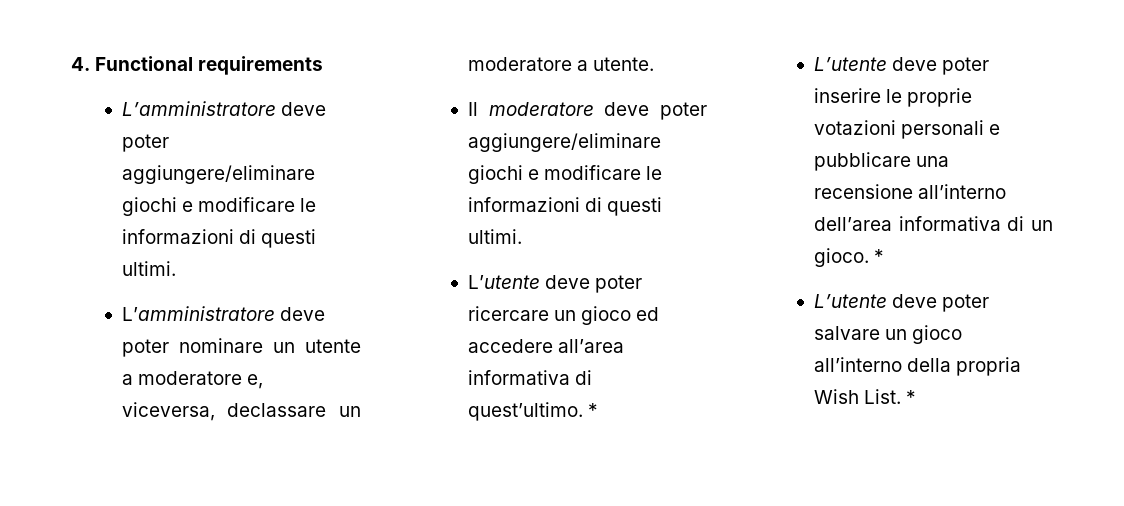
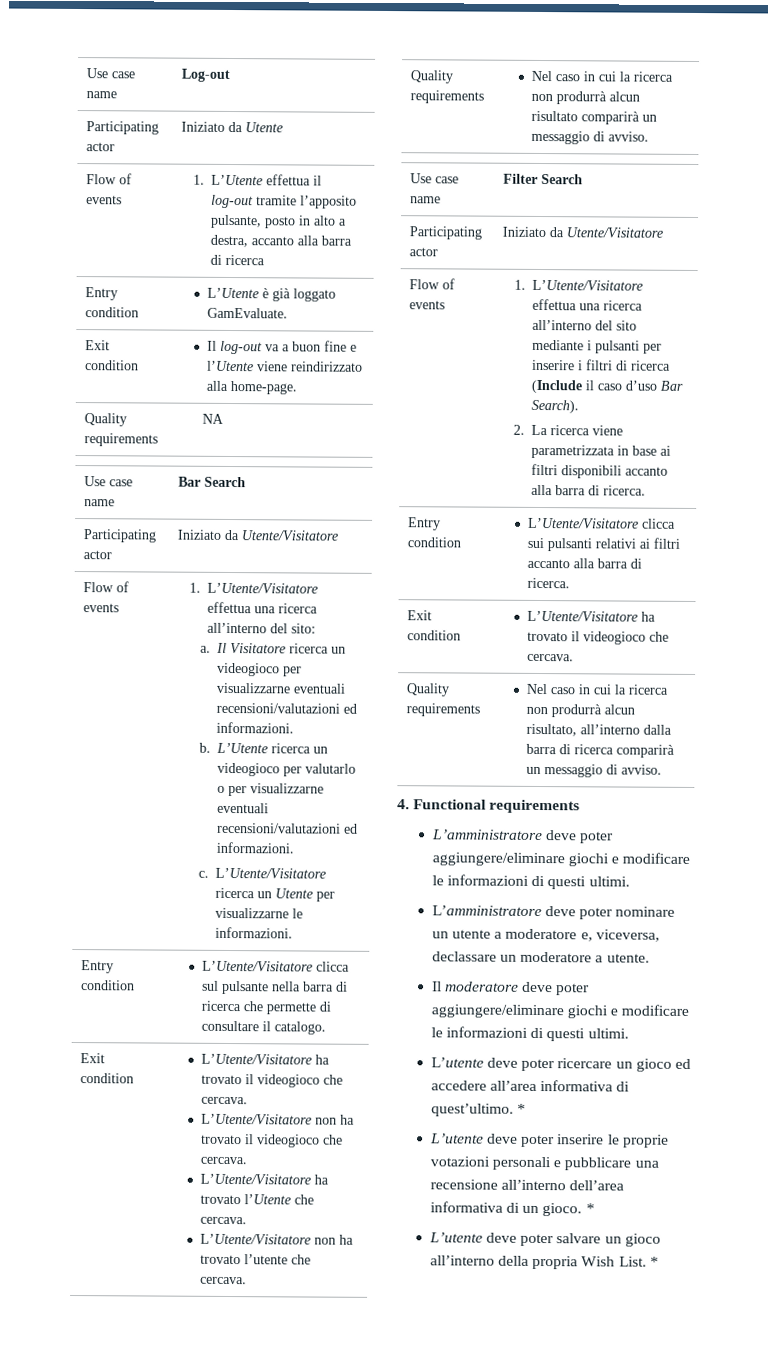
(71, 64) none -> [86,68,136,79] [86,91,118,99] [181,68,231,82] [86,121,160,135] [86,142,116,152] [181,121,284,133] [86,173,133,185] [86,195,123,205] [192,174,322,186] [210,194,357,209] [209,214,347,229] [209,234,352,248] [209,254,265,266] [85,287,119,301] [85,307,140,318] [206,287,336,302] [206,307,288,319] [85,340,111,351] [85,360,140,371] [206,340,357,355] [206,360,363,372] [205,380,297,395] [84,413,128,427] [84,433,159,447] [201,413,224,424] [84,476,134,487] [84,499,116,507] [178,476,247,488] [83,529,157,543] [83,550,113,560] [177,529,339,541] [83,581,130,593] [83,603,120,613] [188,582,318,594] [206,601,318,614] [206,622,316,634] [199,642,346,654] [216,662,302,677] [215,682,346,694] [215,702,357,714] [215,721,294,734] [198,742,328,754] [216,762,356,777] [216,783,324,797] [216,802,269,814] [216,822,358,834] [215,841,294,854] [197,867,326,879] [214,887,335,902] [214,907,303,919] [214,926,293,939] [81,960,115,974] [81,980,136,991] [201,960,350,972] [201,980,348,995] [200,1000,331,1015] [200,1020,326,1035] [80,1053,106,1064] [80,1073,135,1084] [200,1053,330,1065] [200,1074,343,1088] [200,1096,248,1105] [200,1113,355,1125] [200,1134,343,1148] [199,1156,247,1165] [199,1173,329,1185] [199,1194,314,1205] [199,1216,247,1225] [199,1233,354,1245] [199,1254,311,1265] [199,1276,247,1285] [410,70,454,84] [410,90,485,104] [530,70,673,82] [530,91,640,105] [530,110,657,125] [530,130,649,145] [410,173,460,184] [410,196,442,204] [503,173,584,185] [409,226,483,240] [409,247,439,257] [502,226,664,238] [409,278,456,290] [409,300,446,310] [513,279,643,291] [531,298,643,311] [531,319,637,331] [531,339,662,354] [531,359,671,371] [530,379,683,394] [530,399,579,414] [512,424,623,436] [530,444,671,459] [530,463,668,479] [530,484,646,496] [408,517,442,531] [407,537,462,548] [527,517,676,529] [526,537,680,552] [526,558,642,569] [526,577,570,589] [407,610,433,621] [407,630,462,641] [526,610,656,622] [526,631,669,645] [526,653,574,662] [406,683,451,697] [406,703,481,717] [525,683,669,695] [525,704,635,718] [525,723,672,737] [525,743,675,758] [525,764,662,778] Use case name | Log-out // Participating actor | Iniziato da Utente // Flow of events | 1. L’Utente effettua il log-out tramite l’apposito pulsante, posto in alto a destra, accanto alla barra di ricerca // Entry condition | L’Utente è già loggato GamEvaluate. // Exit condition | Il log-out va a buon fine e l’Utente viene reindirizzato alla home-page. // Quality requirements | NA // Use case name | Bar Search // Participating actor | Iniziato da Utente/Visitatore // Flow of events | 1. L’Utente/Visitatore effettua una ricerca all’interno del sito: // a. Il Visitatore ricerca un videogioco per visualizzarne eventuali recensioni/valutazioni ed informazioni. // b. L’Utente ricerca un videogioco per valutarlo o per visualizzarne eventuali recensioni/valutazioni ed informazioni. // c. L’Utente/Visitatore ricerca un Utente per visualizzarne le informazioni. // Entry condition | L’Utente/Visitatore clicca sul pulsante nella barra di ricerca che permette di consultare il catalogo. // Exit condition | L’Utente/Visitatore ha trovato il videogioco che cercava. // L’Utente/Visitatore non ha trovato il videogioco che cercava. // L’Utente/Visitatore ha trovato l’Utente che cercava. // L’Utente/Visitatore non ha trovato l’utente che cercava. // Quality requirements | Nel caso in cui la ricerca non produrrà alcun risultato comparirà un messaggio di avviso. // Use case name | Filter Search // Participating actor | Iniziato da Utente/Visitatore // Flow of events | 1. L’Utente/Visitatore effettua una ricerca all’interno del sito mediante i pulsanti per inserire i filtri di ricerca (Include il caso d’uso Bar Search). // 2. La ricerca viene parametrizzata in base ai filtri disponibili accanto alla barra di ricerca. // Entry condition | L’Utente/Visitatore clicca sui pulsanti relativi ai filtri accanto alla barra di ricerca. // Exit condition | L’Utente/Visitatore ha trovato il videogioco che cercava. // Quality requirements | Nel caso in cui la ricerca non produrrà alcun risultato, all’interno dalla barra di ricerca comparirà un messaggio di avviso. //

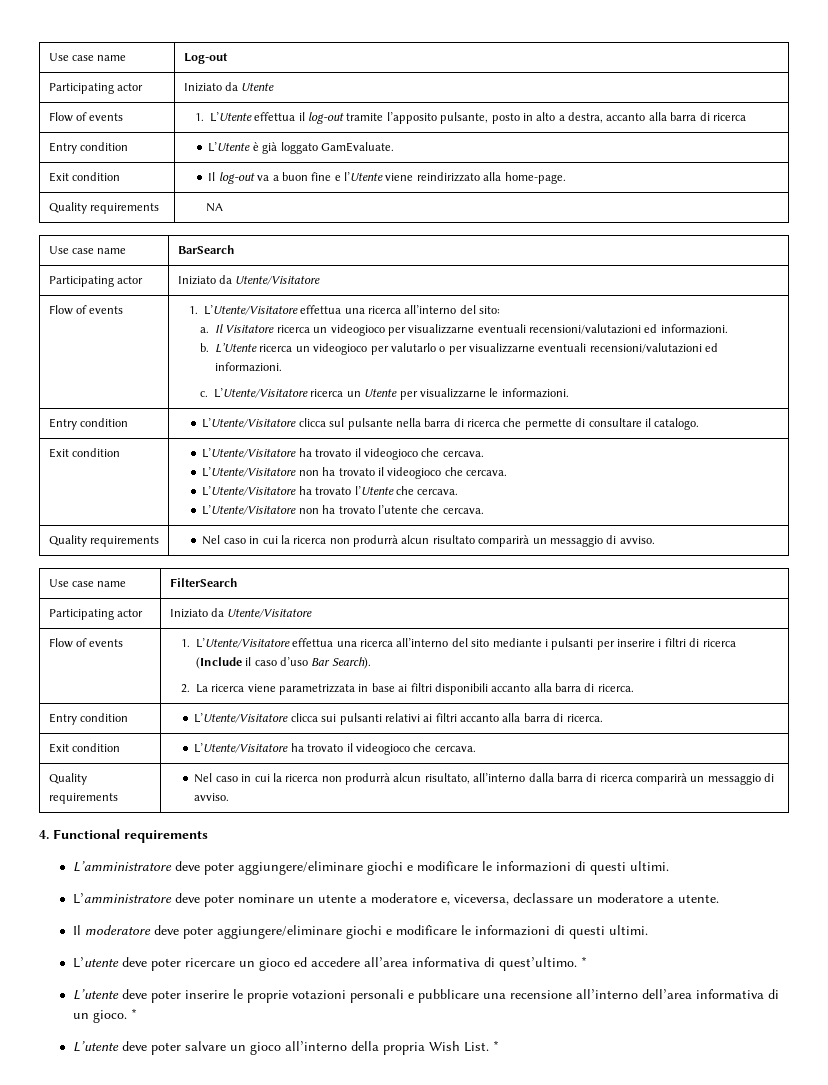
[178,476,247,488] Bar Search -> [177,245,235,254] BarSearch
[503,173,584,185] Filter Search -> [169,578,238,587] FilterSearch

